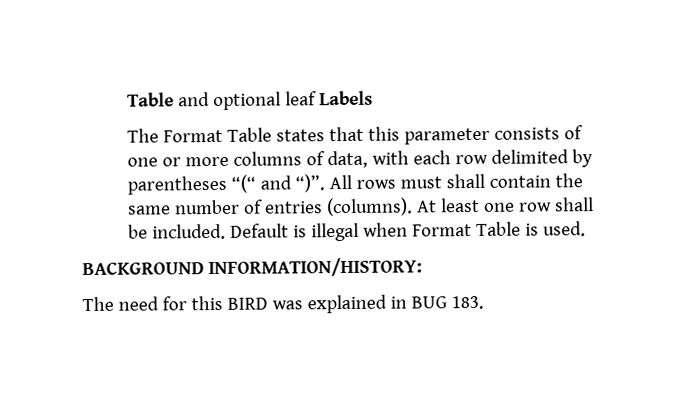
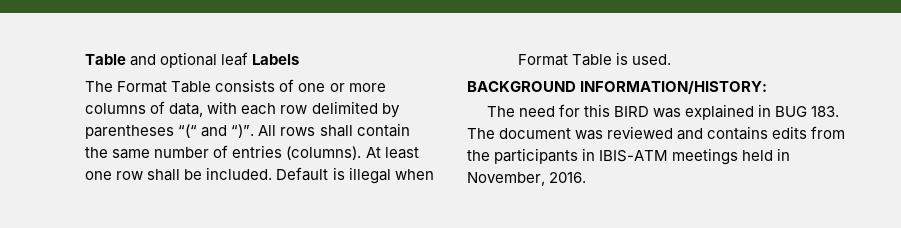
[276,126,491,145] states that this parameter -> (212, 87) none
[400,176,443,189] must -> (316, 131) none
(484, 302) none -> [467,126,846,140] [467,148,791,165] [467,172,587,186] The document was reviewed and contains edits from the participants in IBIS-ATM meetings held in November, 2016.

